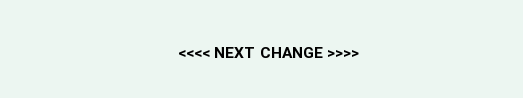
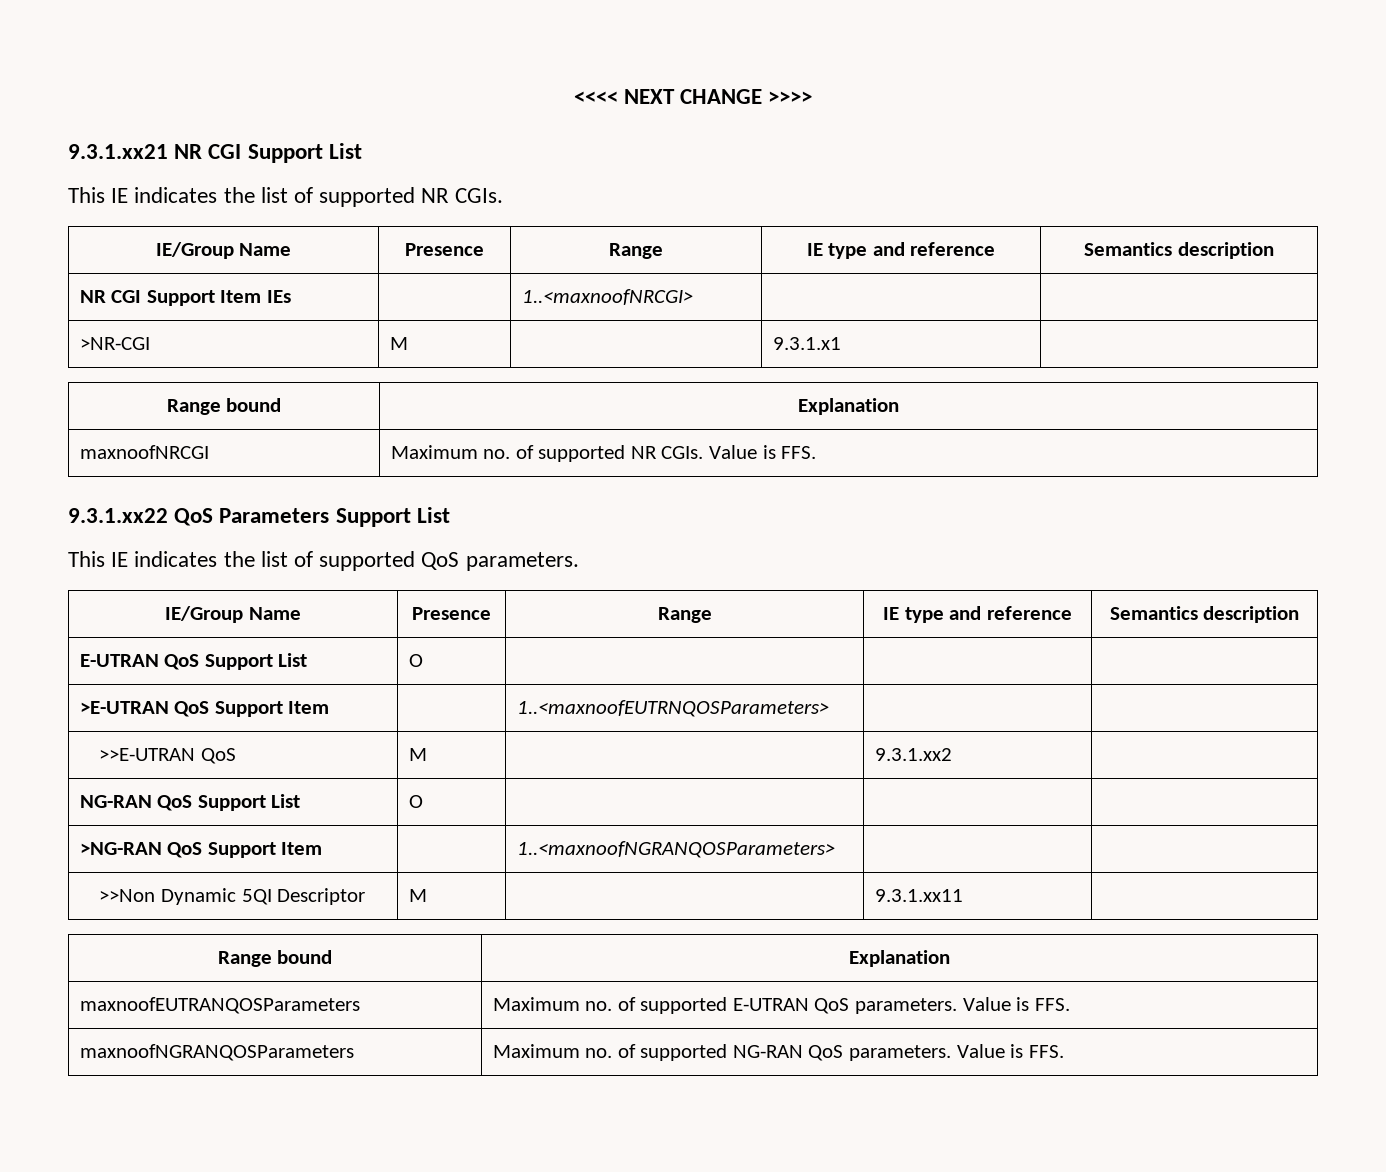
(359, 54) none -> [68,143,362,163] [68,187,503,207] [155,242,292,259] [405,243,484,256] [609,243,663,259] [806,242,996,259] [1084,242,1274,259] [79,290,291,306] [521,289,693,305] [79,337,150,350] [389,337,408,350] [772,337,841,350] [166,398,282,415] [798,398,899,415] [79,445,209,459] [390,445,817,462] [68,507,450,527] [68,551,579,571] [165,606,301,623] [412,607,491,620] [657,607,712,623] [883,606,1072,623] [1109,606,1300,623] [79,653,308,670] [408,654,423,667] [79,701,330,717] [516,700,829,717] [99,748,236,764] [408,748,427,761] [874,748,952,761] [79,794,301,811] [408,795,423,808] [79,842,323,858] [516,841,835,858] [99,888,366,905] [408,889,427,902] [874,889,963,902] [217,950,333,967] [849,950,950,967] [79,997,360,1014] [492,997,1070,1014] [79,1044,354,1061] [492,1044,1064,1061] // 9.3.1.xx21 NR CGI Support List // This IE indicates the list of supported NR CGIs. // IE/Group Name | Presence | Range | IE type and reference | Semantics description // NR CGI Support Item IEs | | 1..<maxnoofNRCGI> | | // >NR-CGI | M | | 9.3.1.x1 | // Range bound | Explanation // maxnoofNRCGI | Maximum no. of supported NR CGIs. Value is FFS. // 9.3.1.xx22 QoS Parameters Support List // This IE indicates the list of supported QoS parameters. // IE/Group Name | Presence | Range | IE type and reference | Semantics description // E-UTRAN QoS Support List | O | | | // >E-UTRAN QoS Support Item | | 1..<maxnoofEUTRNQOSParameters> | | // >>E-UTRAN QoS | M | | 9.3.1.xx2 | // NG-RAN QoS Support List | O | | | // >NG-RAN QoS Support Item | | 1..<maxnoofNGRANQOSParameters> | | // >>Non Dynamic 5QI Descriptor | M | | 9.3.1.xx11 | // Range bound | Explanation // maxnoofEUTRANQOSParameters | Maximum no. of supported E-UTRAN QoS parameters. Value is FFS. // maxnoofNGRANQOSParameters | Maximum no. of supported NG-RAN QoS parameters. Value is FFS.

